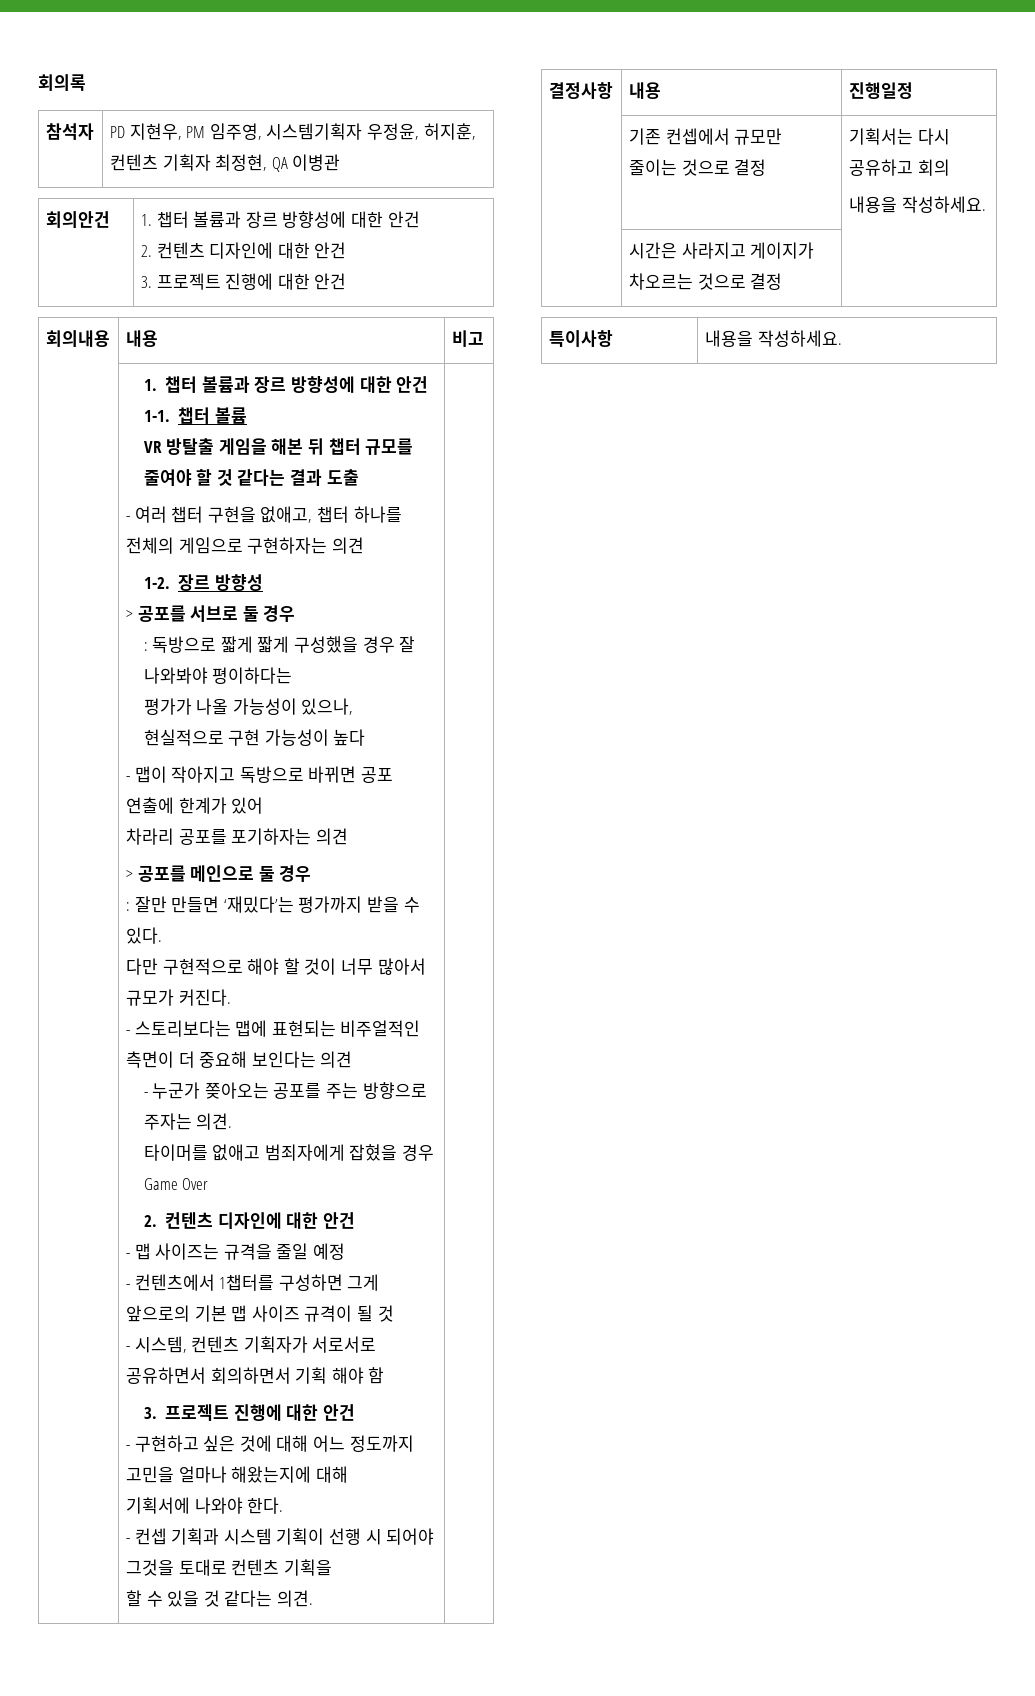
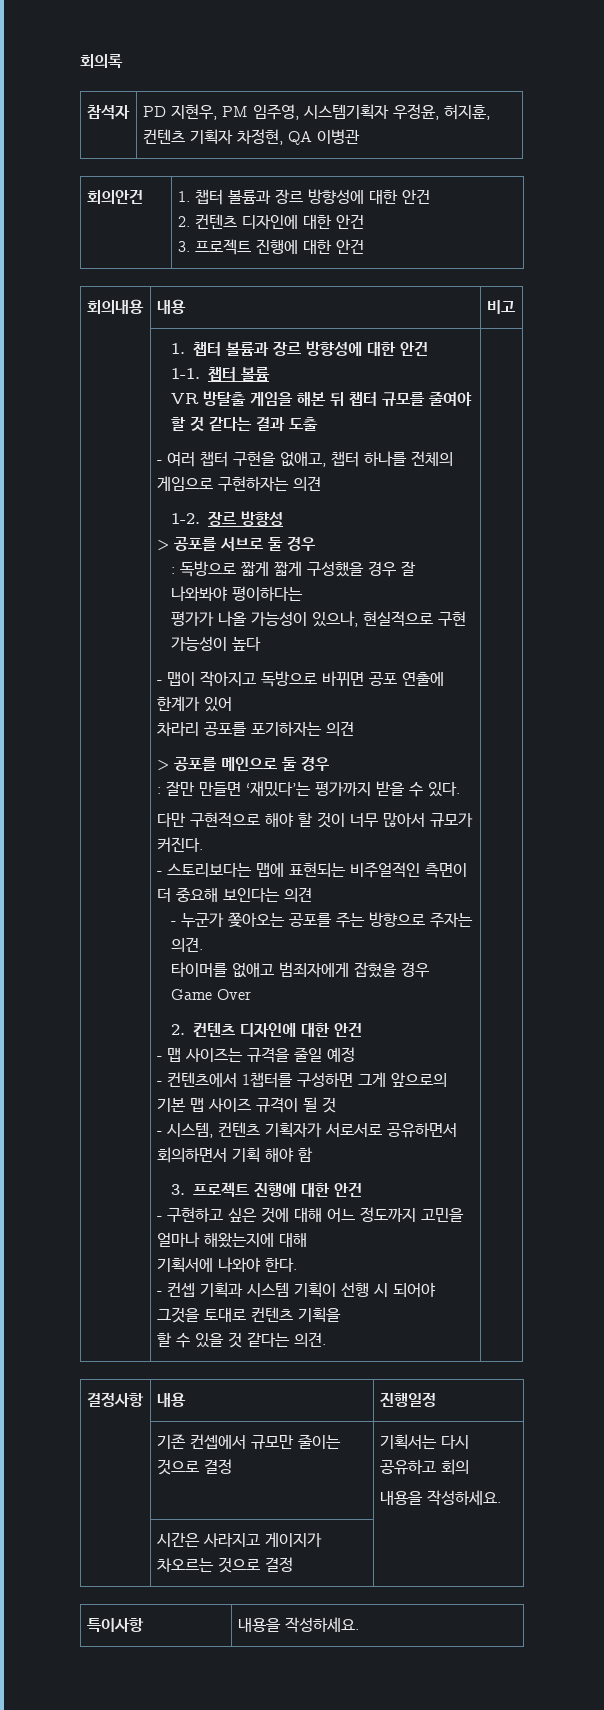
[215,154,268,171] 최정현, -> [236,129,283,145] 차정현,

